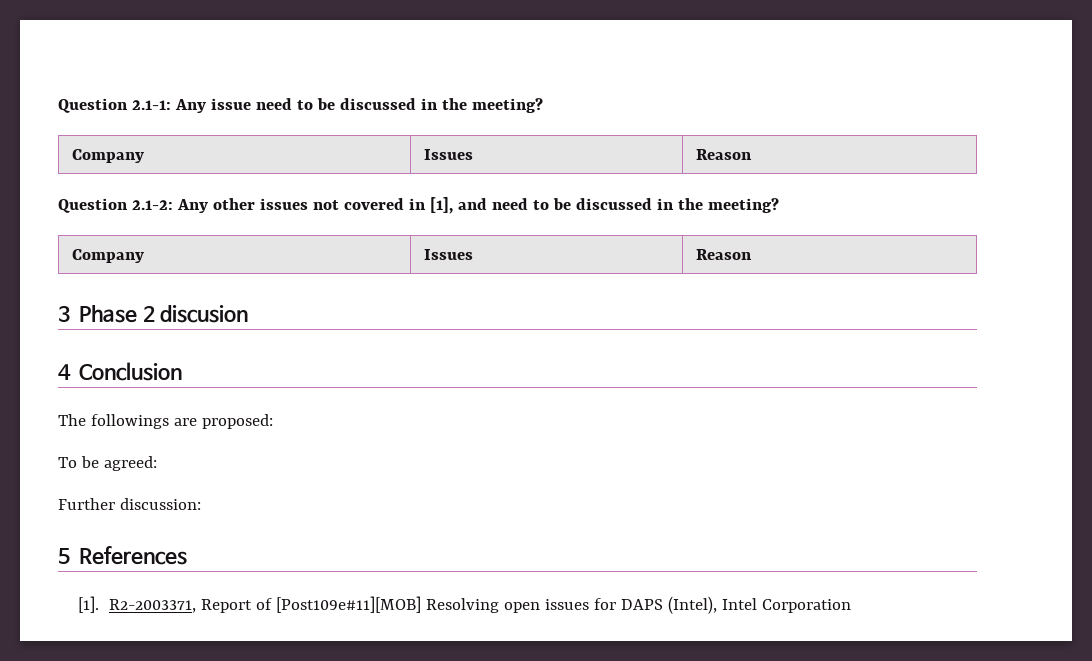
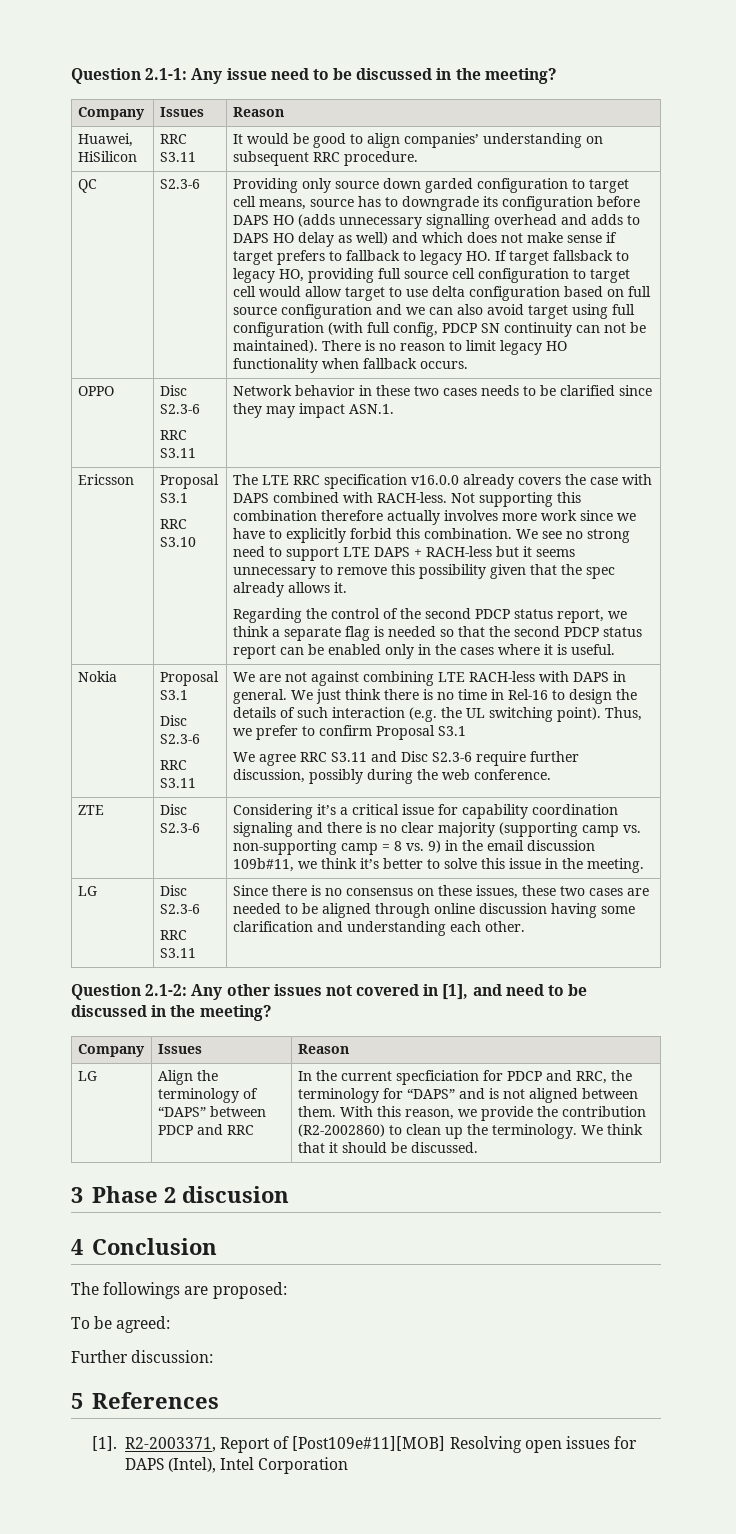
(753, 154) none -> [77,133,133,147] [77,151,137,162] [159,134,187,144] [159,152,196,162] [232,133,603,148] [232,151,418,166] [77,179,97,193] [159,179,200,189] [232,178,629,193] [232,196,640,211] [232,214,640,229] [232,232,617,247] [232,250,629,265] [232,268,630,283] [232,286,651,301] [232,304,635,319] [232,322,646,337] [232,340,567,355] [232,358,468,373] [77,386,114,396] [159,385,187,396] [159,404,200,414] [159,430,187,440] [159,448,196,458] [232,385,652,396] [232,403,394,418] [77,474,134,485] [159,474,219,489] [159,493,188,503] [159,519,187,529] [159,537,196,547] [232,474,652,489] [232,492,581,507] [232,510,636,525] [232,528,630,543] [232,546,575,561] [232,564,615,579] [232,582,347,597] [232,608,627,623] [232,626,642,641] [232,644,615,659] [77,671,117,682] [159,671,219,686] [159,690,188,700] [159,715,187,726] [159,734,200,744] [159,760,187,770] [159,778,196,788] [232,671,626,686] [232,689,637,704] [232,707,642,722] [232,725,466,740] [232,751,579,766] [232,769,551,784] [77,805,104,815] [159,804,187,815] [159,823,200,833] [232,804,618,819] [232,822,641,837] [232,840,595,855] [232,858,644,873] [77,886,97,896] [159,885,187,896] [159,904,200,914] [159,930,187,940] [159,948,196,958] [232,885,649,899] [232,903,635,918] [232,921,525,936] // Huawei, HiSilicon | RRC S3.11 | It would be good to align companies’ understanding on subsequent RRC procedure. // QC | S2.3-6 | Providing only source down garded configuration to target cell means, source has to downgrade its configuration before DAPS HO (adds unnecessary signalling overhead and adds to DAPS HO delay as well) and which does not make sense if target prefers to fallback to legacy HO. If target fallsback to legacy HO, providing full source cell configuration to target cell would allow target to use delta configuration based on full source configuration and we can also avoid target using full configuration (with full config, PDCP SN continuity can not be maintained). There is no reason to limit legacy HO functionality when fallback occurs. // OPPO | Disc S2.3-6 // RRC S3.11 | Network behavior in these two cases needs to be clarified since they may impact ASN.1. // Ericsson | Proposal S3.1 // RRC S3.10 | The LTE RRC specification v16.0.0 already covers the case with DAPS combined with RACH-less. Not supporting this combination therefore actually involves more work since we have to explicitly forbid this combination. We see no strong need to support LTE DAPS + RACH-less but it seems unnecessary to remove this possibility given that the spec already allows it. // Regarding the control of the second PDCP status report, we think a separate flag is needed so that the second PDCP status report can be enabled only in the cases where it is useful. // Nokia | Proposal S3.1 // Disc S2.3-6 // RRC S3.11 | We are not against combining LTE RACH-less with DAPS in general. We just think there is no time in Rel-16 to design the details of such interaction (e.g. the UL switching point). Thus, we prefer to confirm Proposal S3.1 // We agree RRC S3.11 and Disc S2.3-6 require further discussion, possibly during the web conference. // ZTE | Disc S2.3-6 | Considering it’s a critical issue for capability coordination signaling and there is no clear majority (supporting camp vs. non-supporting camp = 8 vs. 9) in the email discussion 109b#11, we think it’s better to solve this issue in the meeting. // LG | Disc S2.3-6 // RRC S3.11 | Since there is no consensus on these issues, these two cases are needed to be aligned through online discussion having some clarification and understanding each other.
(753, 254) none -> [77,1071,97,1081] [157,1070,218,1085] [157,1088,258,1103] [157,1106,266,1117] [157,1124,254,1135] [297,1070,632,1085] [297,1088,638,1103] [297,1106,646,1121] [297,1124,643,1139] [297,1142,478,1153] // LG | Align the terminology of “DAPS” between PDCP and RRC | In the current specficiation for PDCP and RRC, the terminology for “DAPS” and is not aligned between them. With this reason, we provide the contribution (R2-2002860) to clean up the terminology. We think that it should be discussed.

